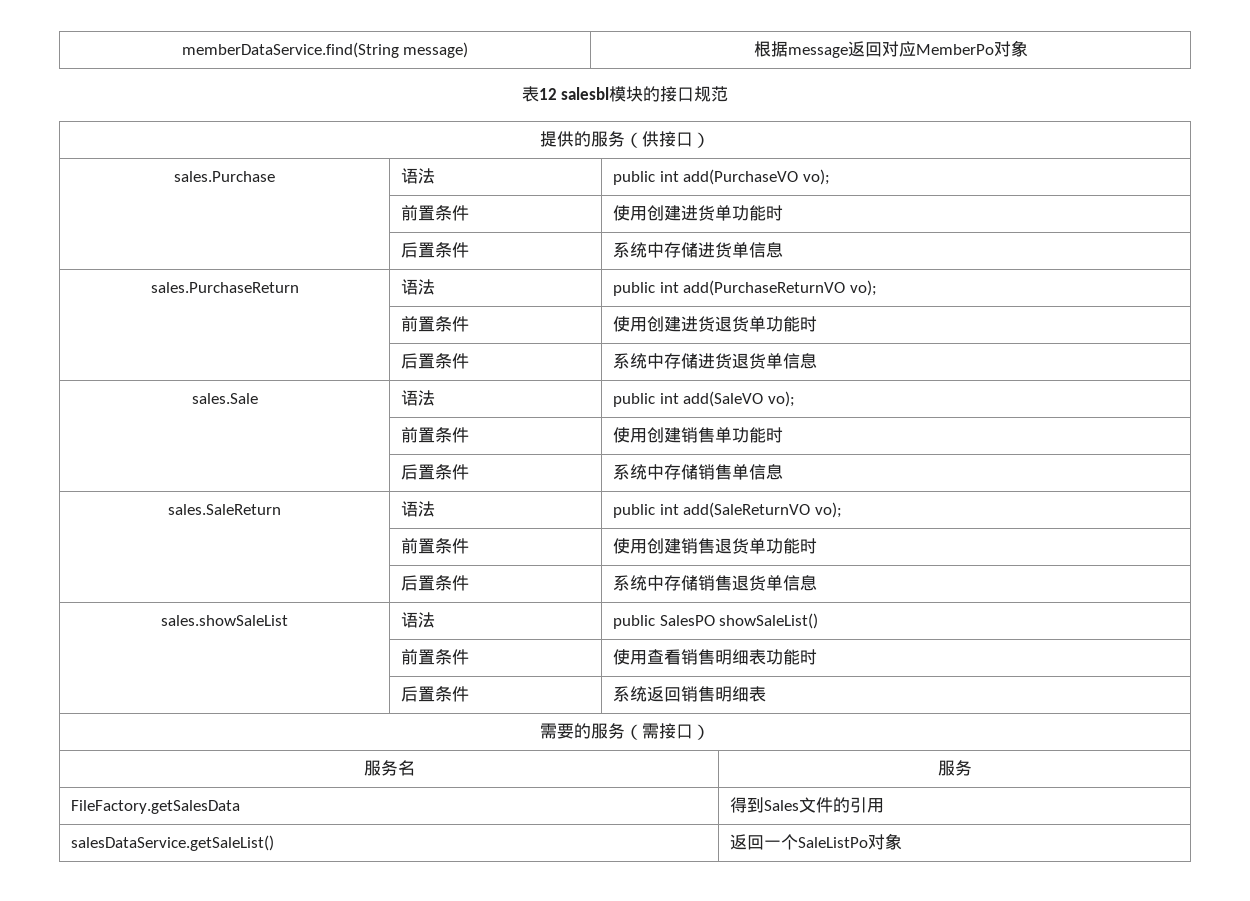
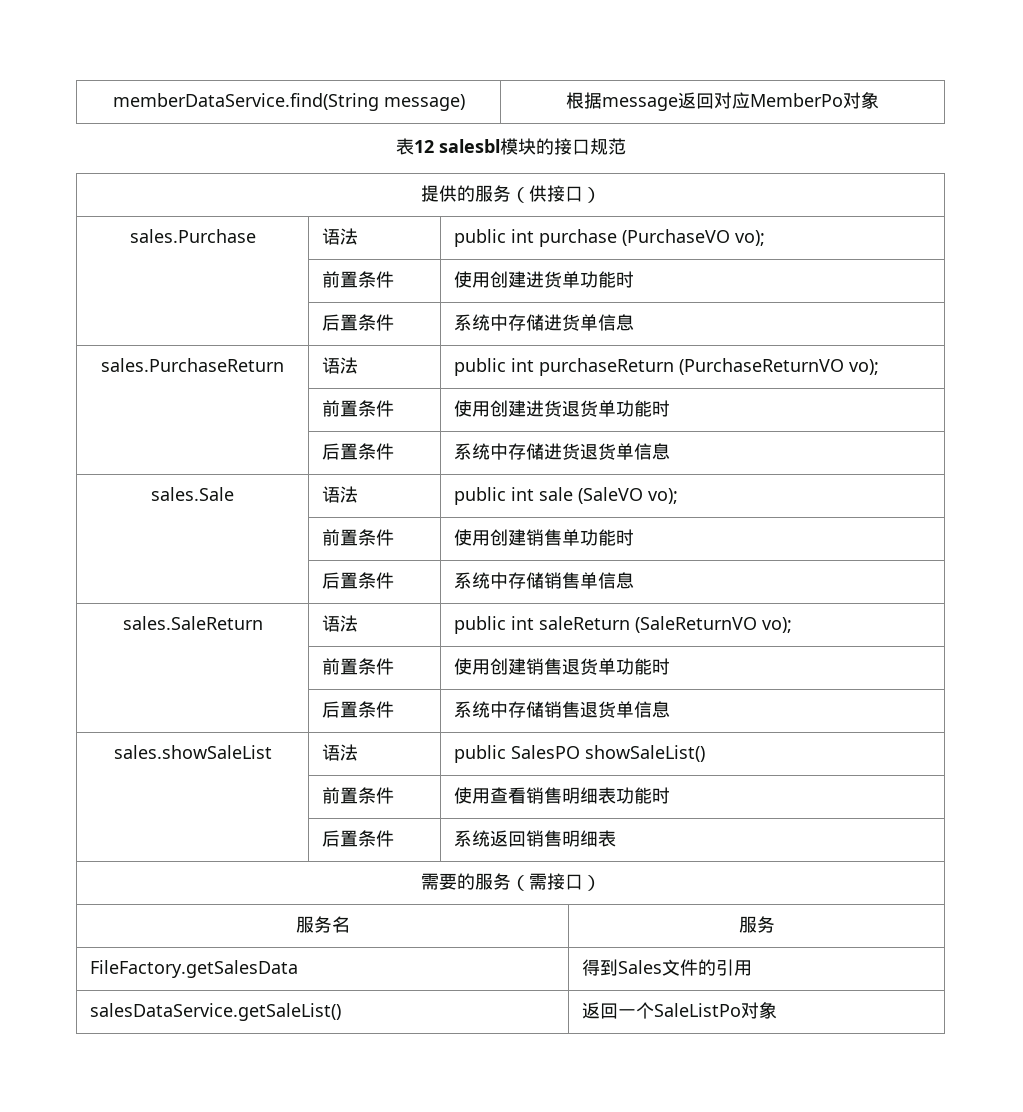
[683,169,799,185] add(PurchaseVO -> [539,229,731,247] purchase (PurchaseVO
[683,280,846,296] add(PurchaseReturnVO -> [539,358,845,376] purchaseReturn (PurchaseReturnVO
[683,391,764,407] add(SaleVO -> [539,487,644,504] sale (SaleVO
[683,502,811,518] add(SaleReturnVO -> [539,616,758,633] saleReturn (SaleReturnVO

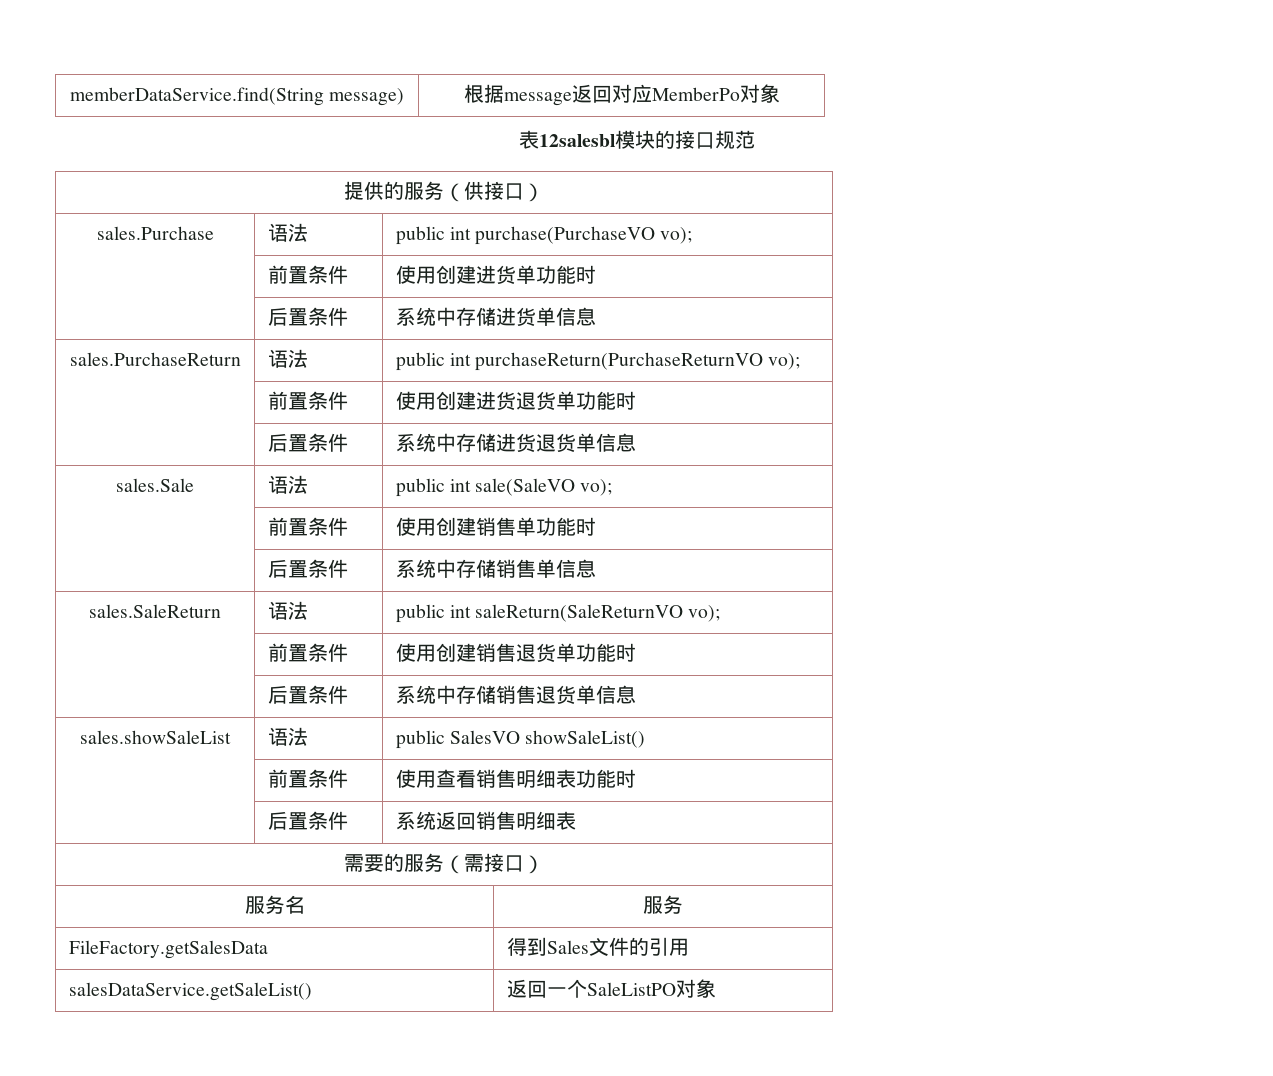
[413,139,500,153] 12 salesbl -> [538,134,615,147] 12salesbl
[539,229,731,247] purchase (PurchaseVO -> [475,226,656,245] purchase(PurchaseVO
[539,358,845,376] purchaseReturn (PurchaseReturnVO -> [475,352,764,371] purchaseReturn(PurchaseReturnVO
[539,487,644,504] sale (SaleVO -> [475,478,576,496] sale(SaleVO
[539,616,758,633] saleReturn (SaleReturnVO -> [475,604,684,622] saleReturn(SaleReturnVO
[511,745,581,759] SalesPO -> [449,730,520,744] SalesVO
[654,1003,742,1017] SaleListPo -> [586,982,676,996] SaleListPO

